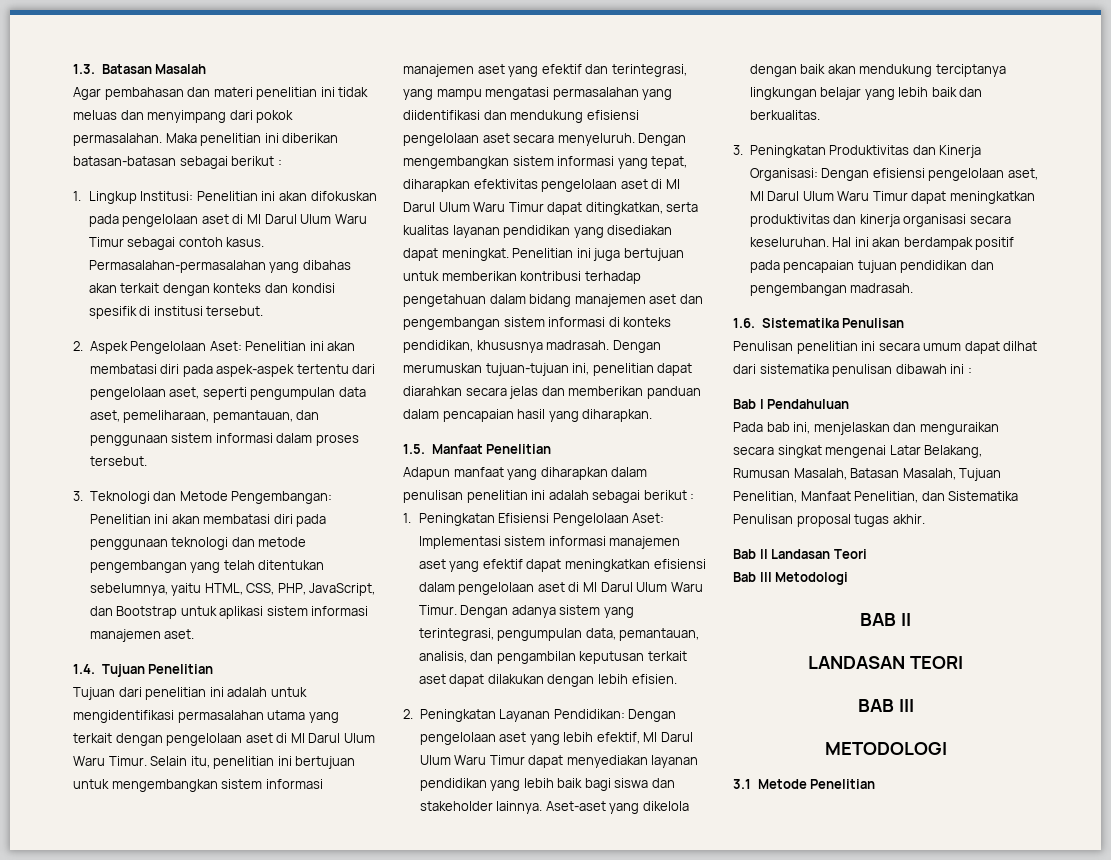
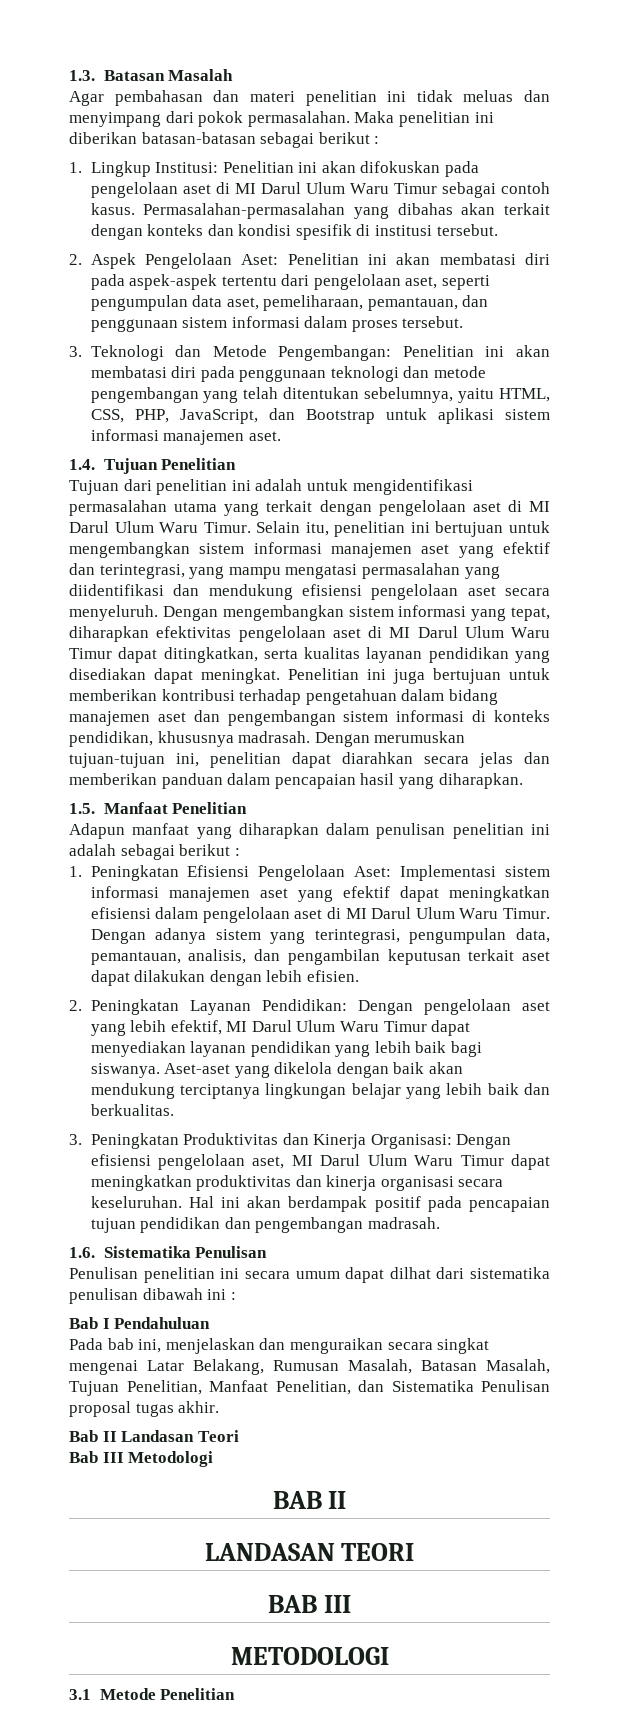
[614,778,675,788] [419,801,543,814] siswa dan stakeholder lainnya. -> [90,1063,160,1078] siswanya.

